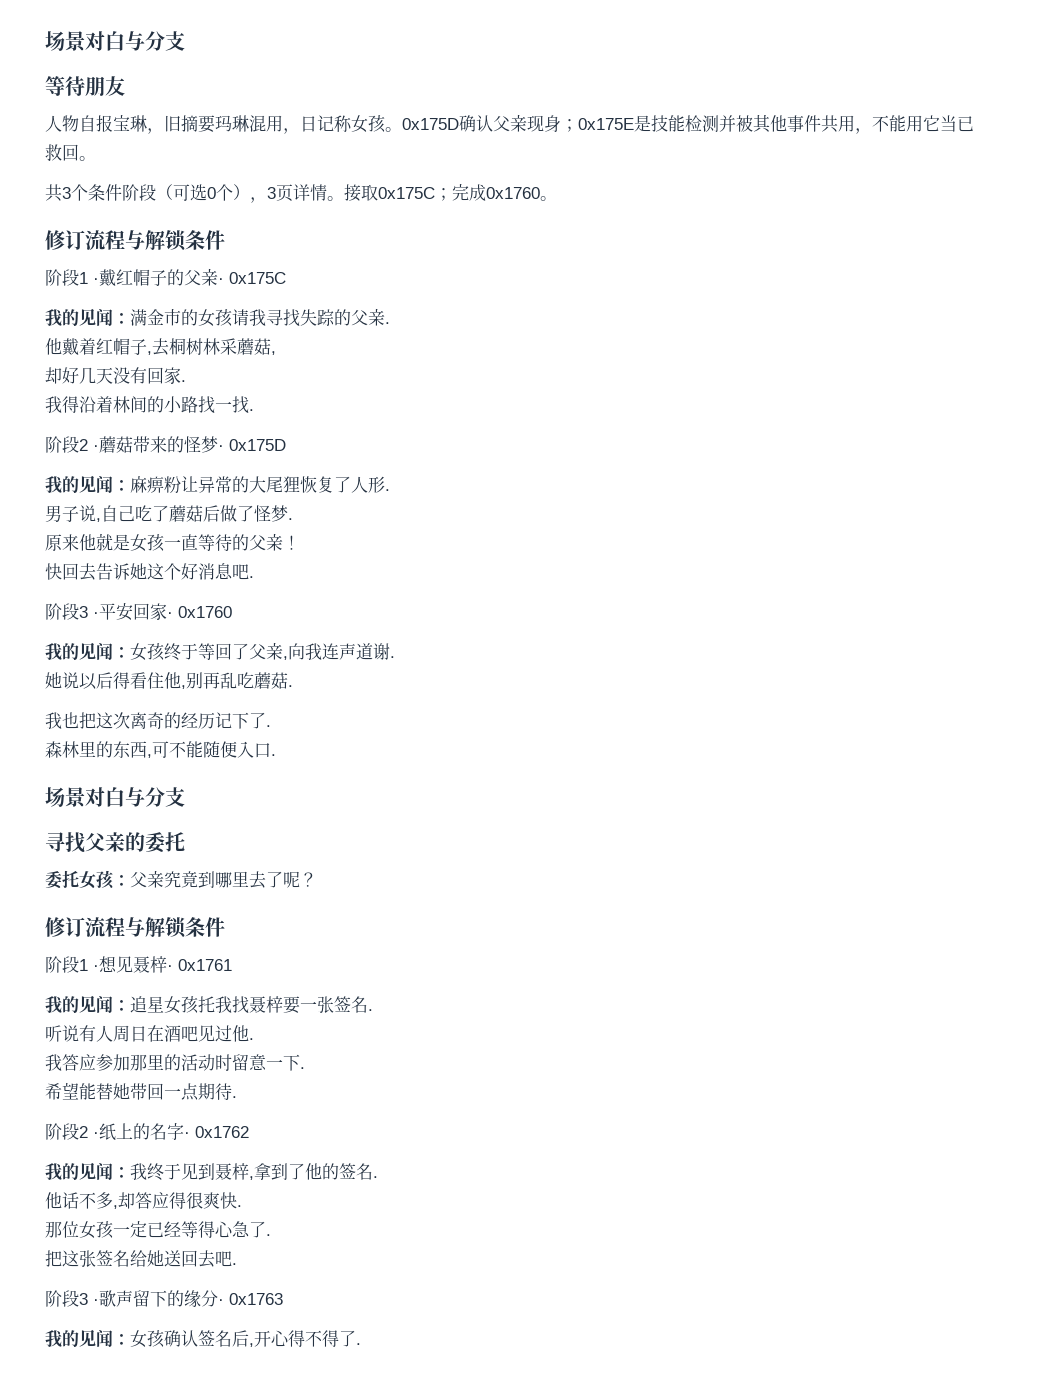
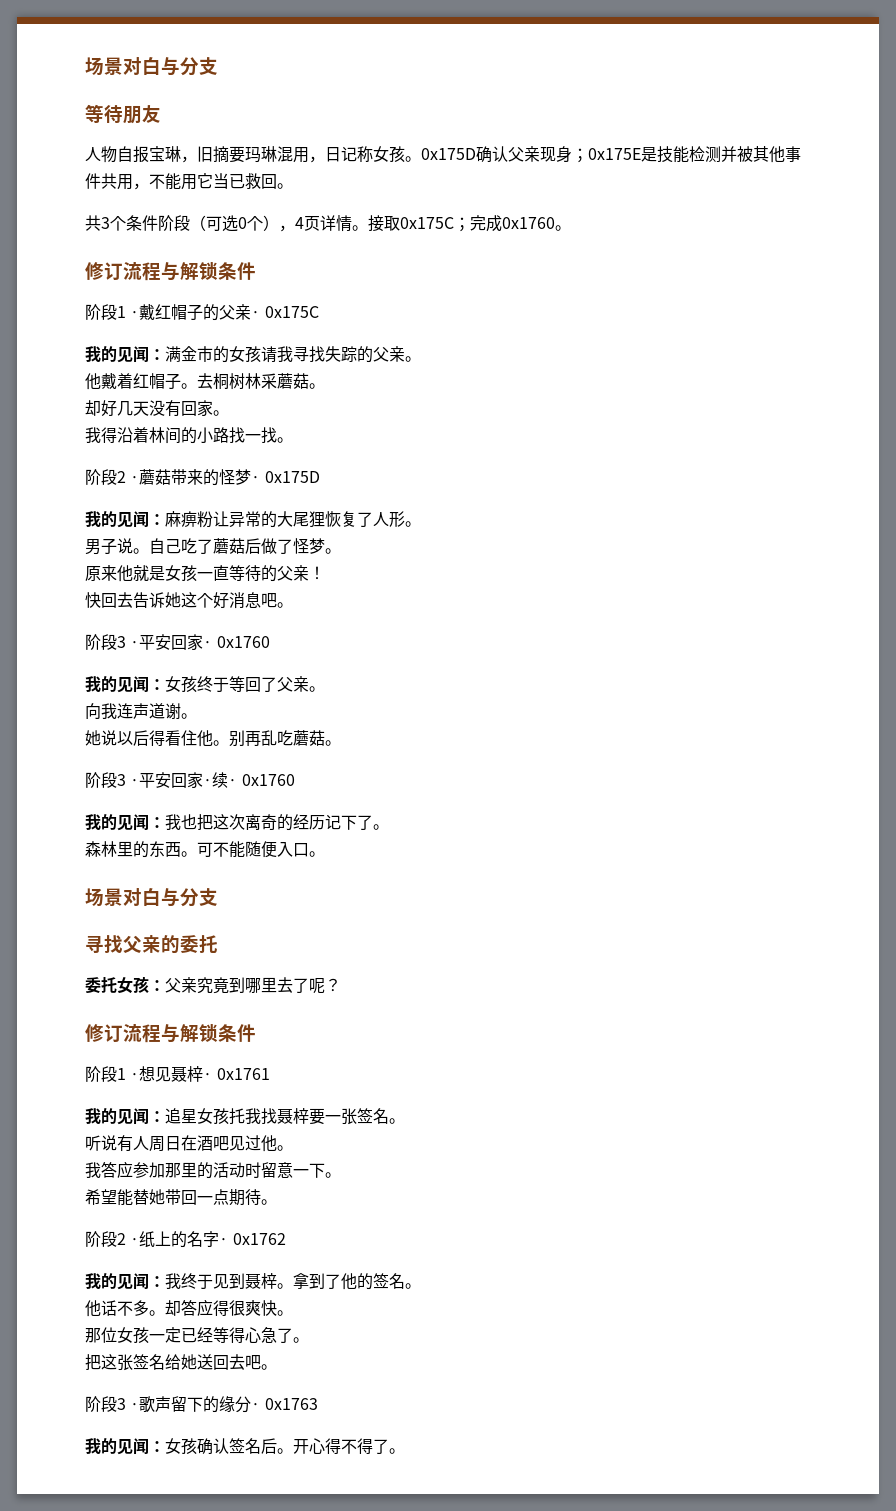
[267,187,276,199] 3 -> [295,217,304,229] 4
[385,322,390,324] . -> [405,356,421,362] 。
[147,351,152,355] , -> [181,383,197,389] 。
[271,351,276,355] , -> [309,383,325,389] 。
[181,380,186,382] . -> [213,410,229,416] 。
[249,409,254,411] . -> [277,437,293,443] 。
[385,489,390,491] . -> [405,521,421,527] 。
[96,518,101,522] , -> [133,548,149,554] 。
[288,518,293,520] . -> [325,548,341,554] 。
[249,576,254,578] . -> [277,602,293,608] 。
[283,656,288,660] , -> [309,686,325,692] 。 //
[390,656,395,658] . -> [181,713,197,719] 。
[181,685,186,689] , -> [213,740,229,746] 。
[288,685,293,687] . // -> [325,740,341,746] [85,772,295,789] [85,814,165,831] 。 // 阶段3 ·平安回家·续· 0x1760 // 我的见闻：
[266,725,271,727] . -> [373,824,389,830] 。
[147,754,152,758] , -> [181,851,197,857] 。
[271,754,276,756] . -> [309,851,325,857] 。
[368,1009,373,1011] . -> [389,1118,405,1124] 。
[249,1038,254,1040] . -> [277,1145,293,1151] 。
[300,1067,305,1069] . -> [325,1172,341,1178] 。
[232,1096,237,1098] . -> [261,1199,277,1205] 。
[249,1176,254,1180] , -> [277,1283,293,1289] 。
[373,1176,378,1178] . -> [405,1283,421,1289] 。
[113,1205,118,1209] , -> [149,1310,165,1316] 。
[237,1205,242,1207] . -> [277,1310,293,1316] 。
[266,1234,271,1236] . -> [293,1337,309,1343] 。
[232,1263,237,1265] . -> [261,1364,277,1370] 。
[249,1343,254,1347] , -> [277,1448,293,1454] 。
[356,1343,361,1345] . -> [389,1448,405,1454] 。

